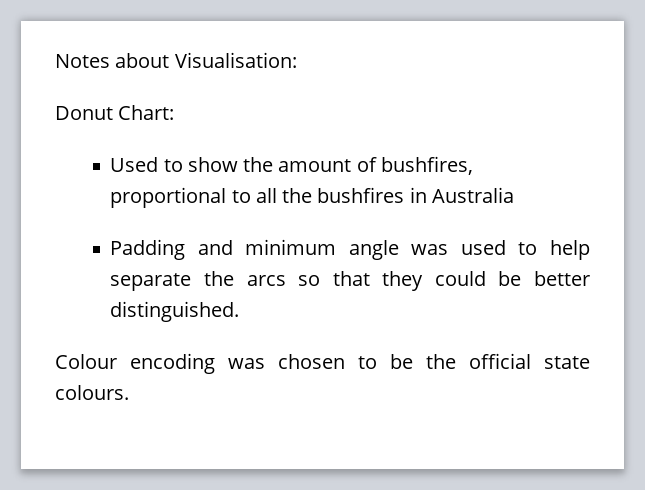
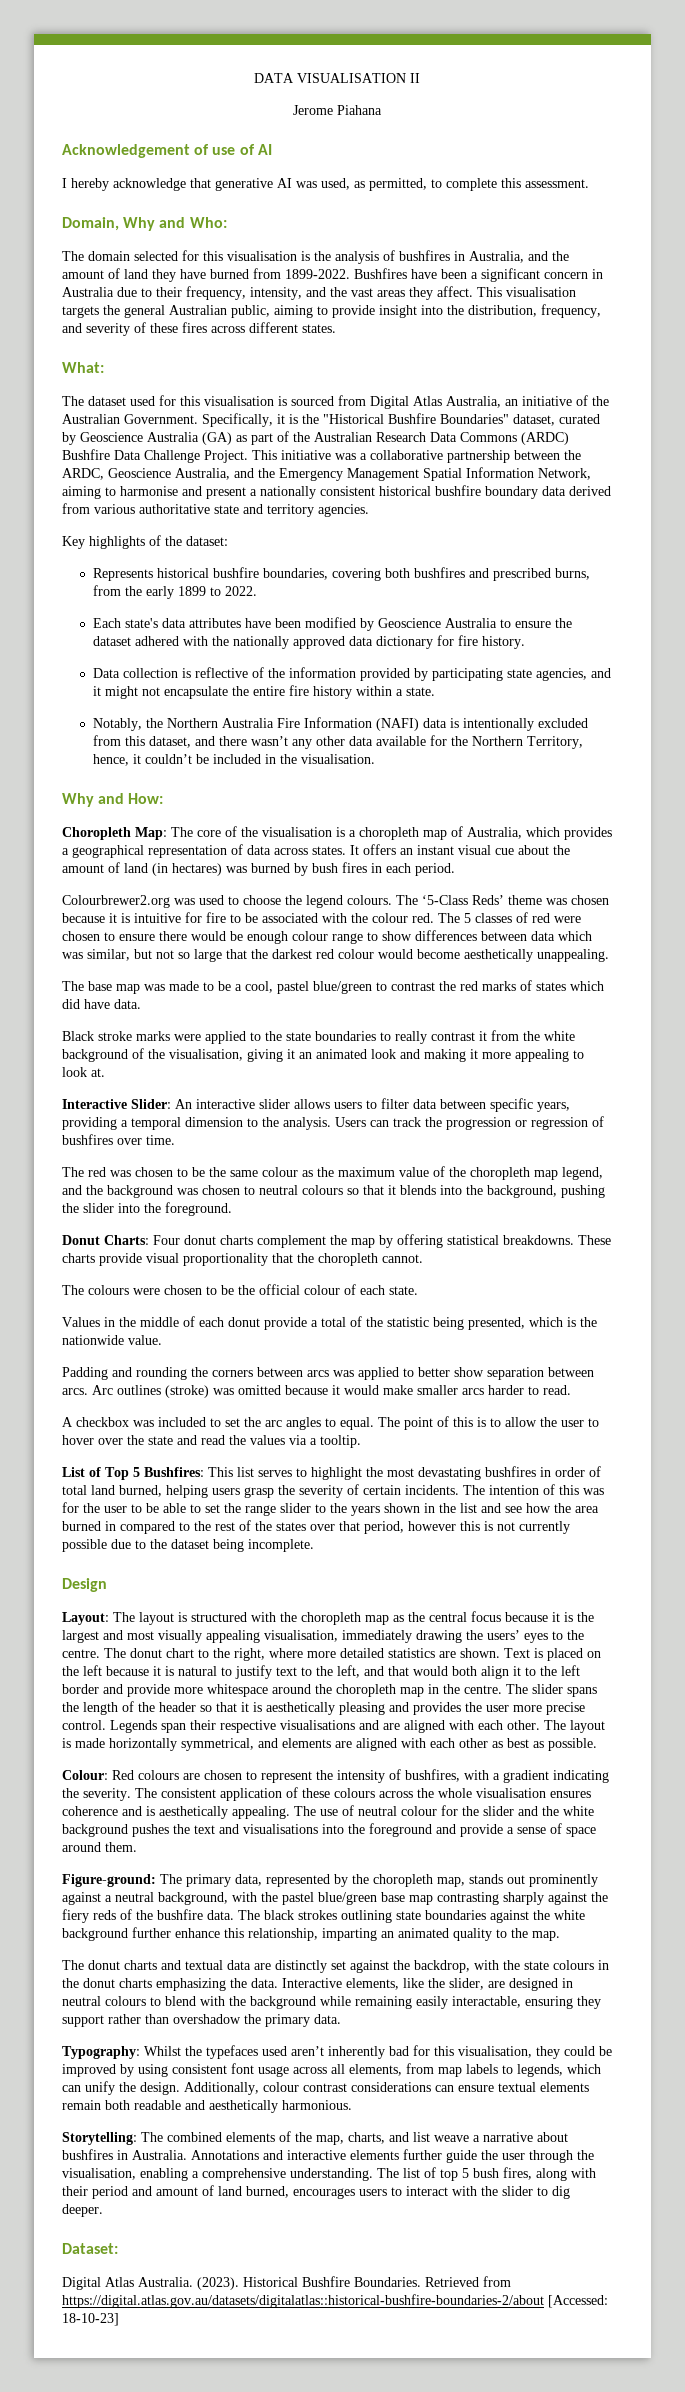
[55,52,297,68] [55,105,175,120] [110,156,473,175] [110,187,514,208] [110,239,590,260] [110,271,590,291] [110,301,240,322] [55,353,215,374] Notes about Visualisation: // Donut Chart: // Used to show the amount of bushfires, proportional to all the bushfires in Australia // Padding and minimum angle was used to help separate the arcs so that they could be better distinguished. // Colour encoding -> [254,73,420,83] [293,105,382,115] [62,144,272,158] [62,178,589,191] [62,217,227,231] [62,250,569,264] [62,268,603,282] [62,286,576,300] [62,304,601,318] [62,322,336,336] [62,362,104,373] [62,395,609,409] [62,413,600,427] [62,431,569,445] [62,449,581,463] [62,467,591,481] [62,485,611,499] [62,503,369,517] [62,535,228,549] [93,567,591,581] [93,585,258,599] [93,617,573,631] [93,635,526,649] [93,667,612,681] [93,685,436,699] [93,717,589,731] [93,735,584,749] [93,754,376,766] [62,793,164,807] [62,826,612,840] [62,844,570,858] [62,862,455,876] [62,895,609,908] [62,912,581,923] [62,930,592,944] [62,949,609,962] [62,980,604,994] [62,999,141,1009] [62,1030,575,1044] [62,1048,584,1062] [62,1067,105,1077] [62,1098,570,1112] [62,1116,604,1130] [62,1134,175,1145] [62,1167,106,1177] DATA VISUALISATION II // Jerome Piahana // Acknowledgement of use of AI // I hereby acknowledge that generative AI was used, as permitted, to complete this assessment. // Domain, Why and Who: // The domain selected for this visualisation is the analysis of bushfires in Australia, and the amount of land they have burned from 1899-2022. Bushfires have been a significant concern in Australia due to their frequency, intensity, and the vast areas they affect. This visualisation targets the general Australian public, aiming to provide insight into the distribution, frequency, and severity of these fires across different states. // What: // The dataset used for this visualisation is sourced from Digital Atlas Australia, an initiative of the Australian Government. Specifically, it is the "Historical Bushfire Boundaries" dataset, curated by Geoscience Australia (GA) as part of the Australian Research Data Commons (ARDC) Bushfire Data Challenge Project. This initiative was a collaborative partnership between the ARDC, Geoscience Australia, and the Emergency Management Spatial Information Network, aiming to harmonise and present a nationally consistent historical bushfire boundary data derived from various authoritative state and territory agencies. // Key highlights of the dataset: // Represents historical bushfire boundaries, covering both bushfires and prescribed burns, from the early 1899 to 2022. // Each state's data attributes have been modified by Geoscience Australia to ensure the dataset adhered with the nationally approved data dictionary for fire history. // Data collection is reflective of the information provided by participating state agencies, and it might not encapsulate the entire fire history within a state. // Notably, the Northern Australia Fire Information (NAFI) data is intentionally excluded from this dataset, and there wasn’t any other data available for the Northern Territory, hence, it couldn’t be included in the visualisation. // Why and How: // Choropleth Map: The core of the visualisation is a choropleth map of Australia, which provides a geographical representation of data across states. It offers an instant visual cue about the amount of land (in hectares) was burned by bush fires in each period. // Colourbrewer2.org was used to choose the legend colours. The ‘5-Class Reds’ theme was chosen because it is intuitive for fire to be associated with the colour red. The 5 classes of red were chosen to ensure there would be enough colour range to show differences between data which was similar, but not so large that the darkest red colour would become aesthetically unappealing. // The base map was made to be a cool, pastel blue/green to contrast the red marks of states which did have data. // Black stroke marks were applied to the state boundaries to really contrast it from the white background of the visualisation, giving it an animated look and making it more appealing to look at. // Interactive Slider: An interactive slider allows users to filter data between specific years, providing a temporal dimension to the analysis. Users can track the progression or regression of bushfires over time. // The red
[469,353,590,369] [55,385,129,400] official state colours. -> [230,1166,603,1180] [62,1185,605,1198] [62,1202,232,1216] [62,1234,611,1248] [62,1253,423,1266] [62,1284,418,1295] [62,1316,597,1330] [62,1335,162,1345] [62,1367,594,1380] [62,1385,571,1398] [62,1416,599,1430] [62,1435,361,1448] [62,1466,601,1480] [62,1484,604,1498] [62,1502,599,1516] [62,1520,570,1534] [62,1539,314,1552] [62,1578,107,1592] [62,1611,594,1625] [62,1630,584,1643] [62,1648,601,1661] [62,1665,580,1679] [62,1684,597,1697] [62,1701,585,1715] [62,1720,605,1733] [62,1738,597,1751] [62,1769,609,1783] [62,1787,591,1801] [62,1805,594,1819] [62,1823,596,1837] [62,1842,137,1852] [62,1874,598,1887] [62,1892,608,1905] [62,1909,585,1923] [62,1927,560,1941] [62,1960,609,1973] [62,1978,573,1991] [62,1996,601,2009] [62,2014,341,2027] [62,2045,612,2059] [62,2063,601,2077] [62,2081,589,2095] [62,2100,352,2113] [62,2131,568,2145] [62,2149,594,2163] [62,2167,596,2181] [62,2185,570,2199] [62,2204,103,2217] [62,2243,118,2254] [62,2276,511,2290] [62,2294,608,2308] [62,2313,119,2326] same colour as the maximum value of the choropleth map legend, and the background was chosen to neutral colours so that it blends into the background, pushing the slider into the foreground. // Donut Charts: Four donut charts complement the map by offering statistical breakdowns. These charts provide visual proportionality that the choropleth cannot. // The colours were chosen to be the official colour of each state. // Values in the middle of each donut provide a total of the statistic being presented, which is the nationwide value. // Padding and rounding the corners between arcs was applied to better show separation between arcs. Arc outlines (stroke) was omitted because it would make smaller arcs harder to read. // A checkbox was included to set the arc angles to equal. The point of this is to allow the user to hover over the state and read the values via a tooltip. // List of Top 5 Bushfires: This list serves to highlight the most devastating bushfires in order of total land burned, helping users grasp the severity of certain incidents. The intention of this was for the user to be able to set the range slider to the years shown in the list and see how the area burned in compared to the rest of the states over that period, however this is not currently possible due to the dataset being incomplete. // Design // Layout: The layout is structured with the choropleth map as the central focus because it is the largest and most visually appealing visualisation, immediately drawing the users’ eyes to the centre. The donut chart to the right, where more detailed statistics are shown. Text is placed on the left because it is natural to justify text to the left, and that would both align it to the left border and provide more whitespace around the choropleth map in the centre. The slider spans the length of the header so that it is aesthetically pleasing and provides the user more precise control. Legends span their respective visualisations and are aligned with each other. The layout is made horizontally symmetrical, and elements are aligned with each other as best as possible. // Colour: Red colours are chosen to represent the intensity of bushfires, with a gradient indicating the severity. The consistent application of these colours across the whole visualisation ensures coherence and is aesthetically appealing. The use of neutral colour for the slider and the white background pushes the text and visualisations into the foreground and provide a sense of space around them. // Figure-ground: The primary data, represented by the choropleth map, stands out prominently against a neutral background, with the pastel blue/green base map contrasting sharply against the fiery reds of the bushfire data. The black strokes outlining state boundaries against the white background further enhance this relationship, imparting an animated quality to the map. // The donut charts and textual data are distinctly set against the backdrop, with the state colours in the donut charts emphasizing the data. Interactive elements, like the slider, are designed in neutral colours to blend with the background while remaining easily interactable, ensuring they support rather than overshadow the primary data. // Typography: Whilst the typefaces used aren’t inherently bad for this visualisation, they could be improved by using consistent font usage across all elements, from map labels to legends, which can unify the design. Additionally, colour contrast considerations can ensure textual elements remain both readable and aesthetically harmonious. // Storytelling: The combined elements of the map, charts, and list weave a narrative about bushfires in Australia. Annotations and interactive elements further guide the user through the visualisation, enabling a comprehensive understanding. The list of top 5 bush fires, along with their period and amount of land burned, encourages users to interact with the slider to dig deeper. // Dataset: // Digital Atlas Australia. (2023). Historical Bushfire Boundaries. Retrieved from https://digital.atlas.gov.au/datasets/digitalatlas::historical-bushfire-boundaries-2/about [Accessed: 18-10-23]

